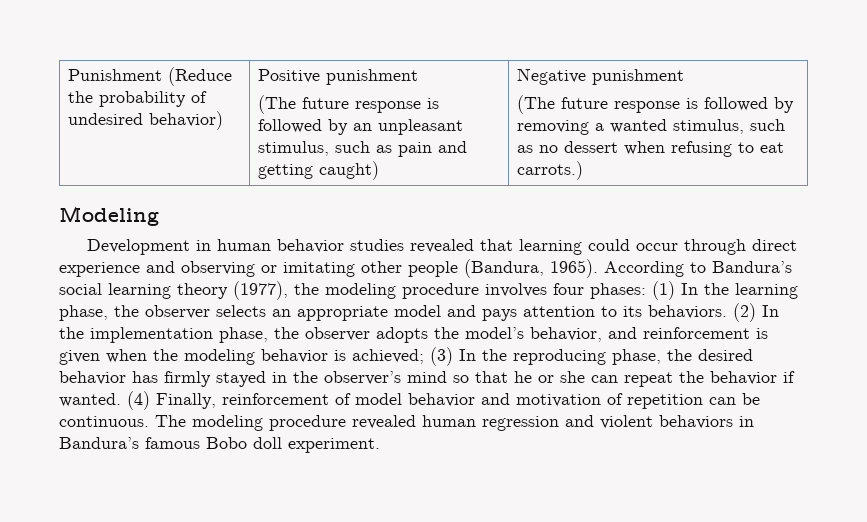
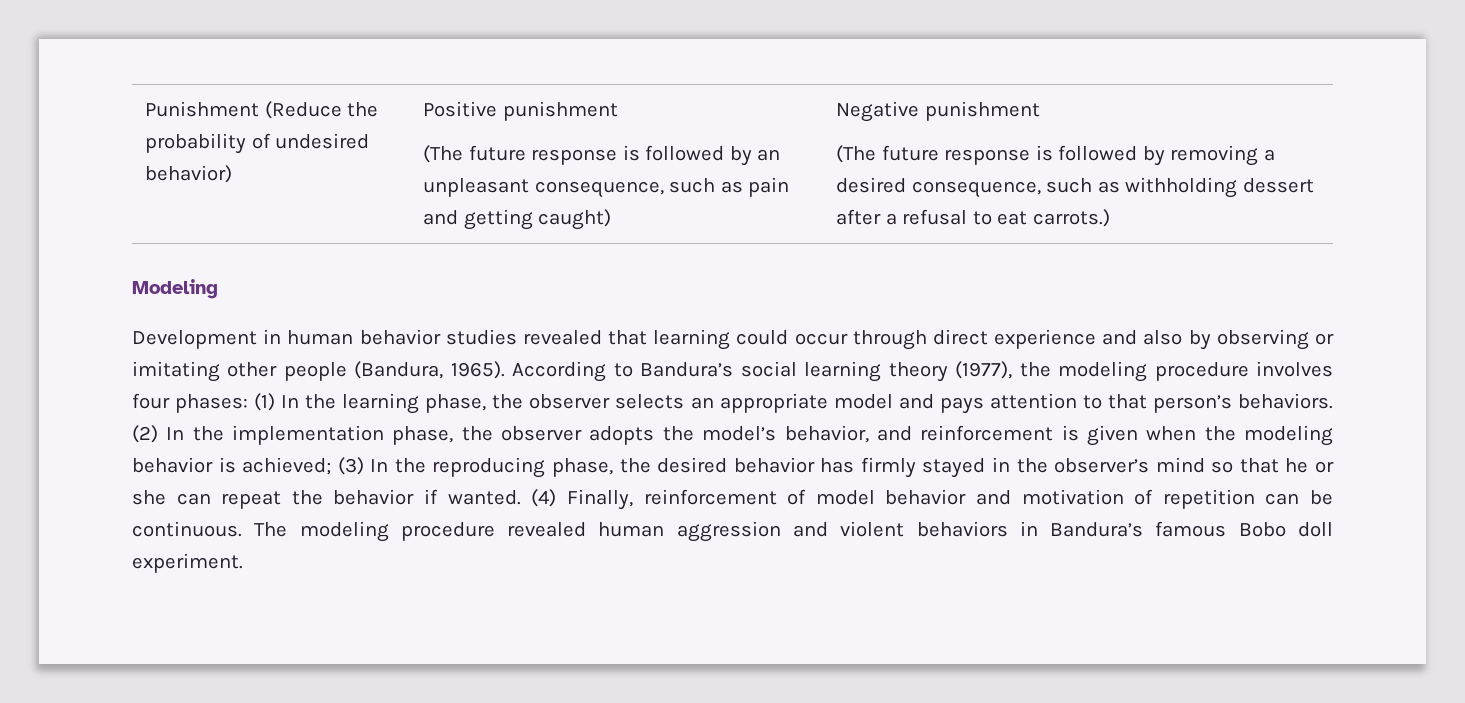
[258,141,330,156] stimulus, -> [534,181,664,198] consequence,
[610,119,786,134] [517,141,733,157] wanted stimulus, such as no dessert when refusing -> [836,177,1314,198] [836,209,968,225] desired consequence, such as withholding dessert after a refusal
(175, 267) none -> [1143,330,1211,350] also by
[623,306,642,317] its -> [1107,394,1232,413] that person’s
[482,416,559,431] regression -> [676,521,781,542] aggression

